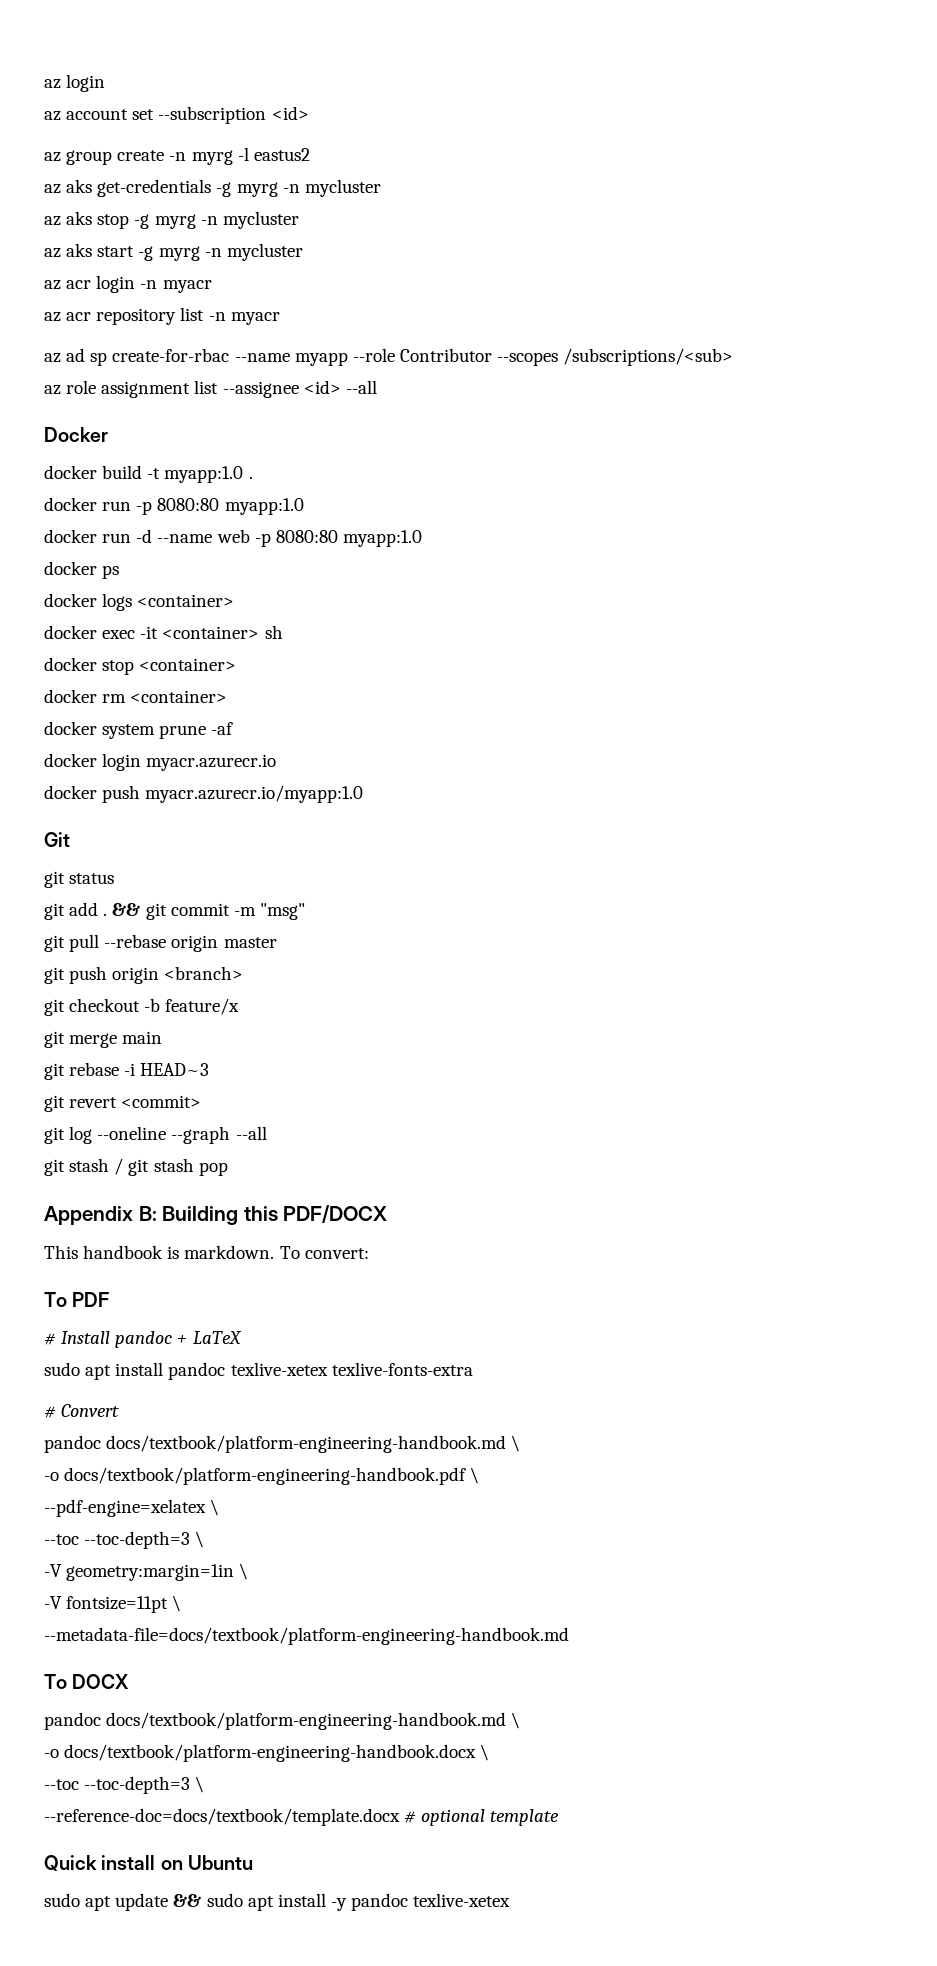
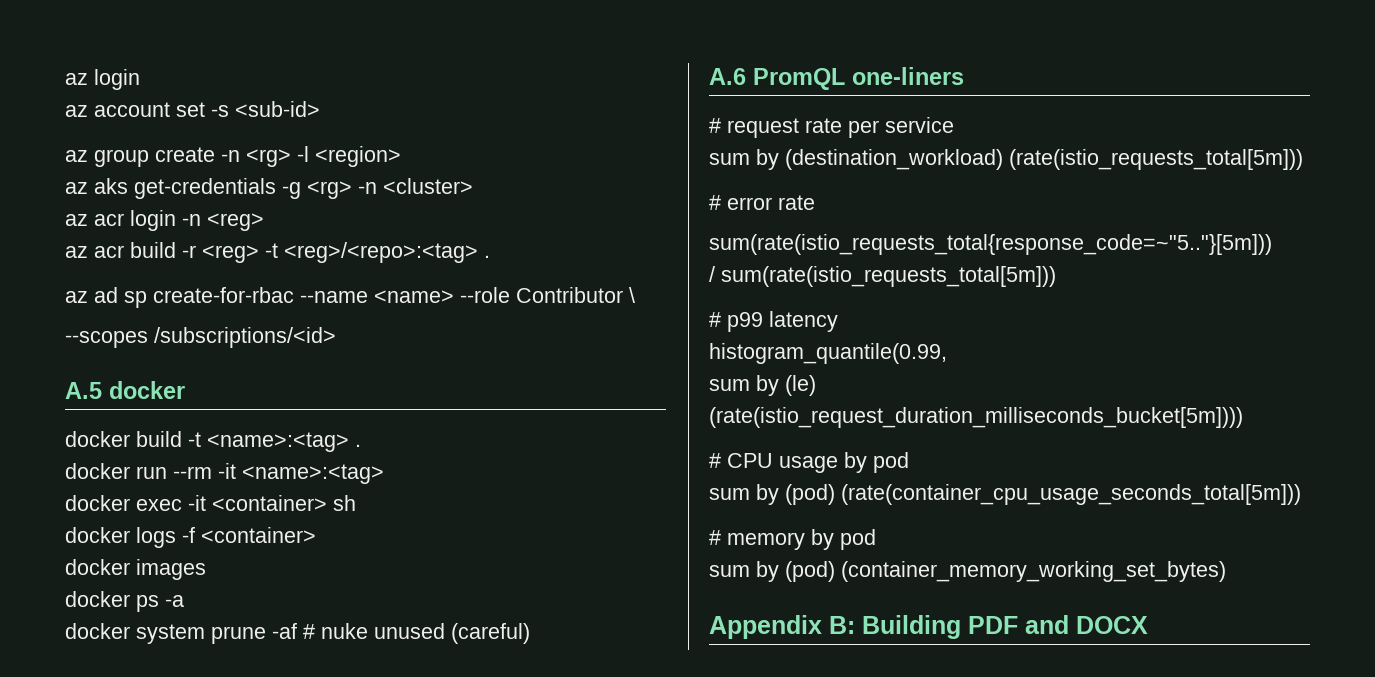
[158,106,309,124] --subscription <id> -> [211,101,320,117] -s <sub-id>
[191,147,310,165] myrg -l eastus2 -> [246,146,401,167] <rg> -l <region>
[236,179,381,197] [44,211,299,229] [44,243,303,261] myrg -n mycluster // az aks stop -g myrg -n mycluster // az aks start -g myrg -n mycluster -> [307,178,473,199] <rg> -n <cluster>
[162,280,212,293] [44,307,280,325] myacr // az acr repository list -n myacr -> [207,213,264,231] [65,242,490,263] <reg> // az acr build -r <reg> -t <reg>/<repo>:<tag> .
[294,352,348,366] myapp -> [374,290,454,303] <name>
[497,348,734,366] [44,380,377,398] [44,427,108,442] --scopes /subscriptions/<sub> // az role assignment list --assignee <id> --all // Docker -> [629,287,635,303] [65,327,336,348] [65,381,185,399] \ // --scopes /subscriptions/<id> // A.5 docker
[164,466,244,483] myapp:1.0 -> [207,432,349,452] <name>:<tag>
[136,498,304,515] [44,529,422,547] [44,561,120,579] [44,593,235,611] -p 8080:80 myapp:1.0 // docker run -d --name web -p 8080:80 myapp:1.0 // docker ps // docker logs <container> -> [173,463,384,484] --rm -it <name>:<tag>
[102,658,237,675] [44,689,228,703] stop <container> // docker rm <container> -> [136,527,316,548] [65,559,206,580] [65,591,184,612] logs -f <container> // docker images // docker ps -a
[44,753,277,771] [44,785,364,803] [44,832,70,847] [44,871,115,888] [44,902,305,920] [44,934,277,952] [44,966,244,984] [44,998,240,1016] [44,1031,163,1048] [44,1062,210,1080] [44,1095,202,1112] [44,1126,267,1144] [44,1158,228,1176] [44,1205,388,1225] [44,1245,369,1259] [44,1292,110,1307] [44,1331,242,1348] [44,1362,473,1380] [44,1404,120,1418] [44,1435,521,1453] [44,1467,480,1485] [44,1499,220,1517] [44,1531,205,1549] [44,1563,249,1581] [44,1595,182,1613] [44,1627,569,1645] [44,1674,130,1689] [44,1712,521,1730] [44,1744,490,1762] [44,1776,205,1794] [44,1808,560,1826] [44,1855,253,1871] [44,1893,511,1911] // docker login myacr.azurecr.io // docker push myacr.azurecr.io/myapp:1.0 // Git // git status // git add . && git commit -m "msg" // git pull --rebase origin master // git push origin <branch> // git checkout -b feature/x // git merge main // git rebase -i HEAD~3 // git revert <commit> // git log --oneline --graph --all // git stash / git stash pop // Appendix B: Building this PDF/DOCX // This handbook is markdown. To convert: // To PDF // # Install pandoc + LaTeX // sudo apt install pandoc texlive-xetex texlive-fonts-extra // # Convert // pandoc docs/textbook/platform-engineering-handbook.md \ // -o docs/textbook/platform-engineering-handbook.pdf \ // --pdf-engine=xelatex \ // --toc --toc-depth=3 \ // -V geometry:margin=1in \ // -V fontsize=11pt \ // --metadata-file=docs/textbook/platform-engineering-handbook.md // To DOCX // pandoc docs/textbook/platform-engineering-handbook.md \ // -o docs/textbook/platform-engineering-handbook.docx \ // --toc --toc-depth=3 \ // --reference-doc=docs/textbook/template.docx # optional template // Quick install on Ubuntu // sudo apt update && sudo apt install -y pandoc texlive-xetex -> [303,623,530,644] [709,67,964,90] [709,117,954,138] [709,149,1303,170] [709,195,815,210] [709,234,1272,255] [709,266,1056,287] [709,311,838,332] [709,343,947,364] [709,375,816,396] [709,407,1243,428] [709,452,909,473] [709,484,1301,505] [709,529,876,550] [709,561,1226,582] [709,615,1148,639] # nuke unused (careful) // A.6 PromQL one-liners // # request rate per service // sum by (destination_workload) (rate(istio_requests_total[5m])) // # error rate // sum(rate(istio_requests_total{response_code=~"5.."}[5m])) // / sum(rate(istio_requests_total[5m])) // # p99 latency // histogram_quantile(0.99, // sum by (le) (rate(istio_request_duration_milliseconds_bucket[5m]))) // # CPU usage by pod // sum by (pod) (rate(container_cpu_usage_seconds_total[5m])) // # memory by pod // sum by (pod) (container_memory_working_set_bytes) // Appendix B: Building PDF and DOCX

